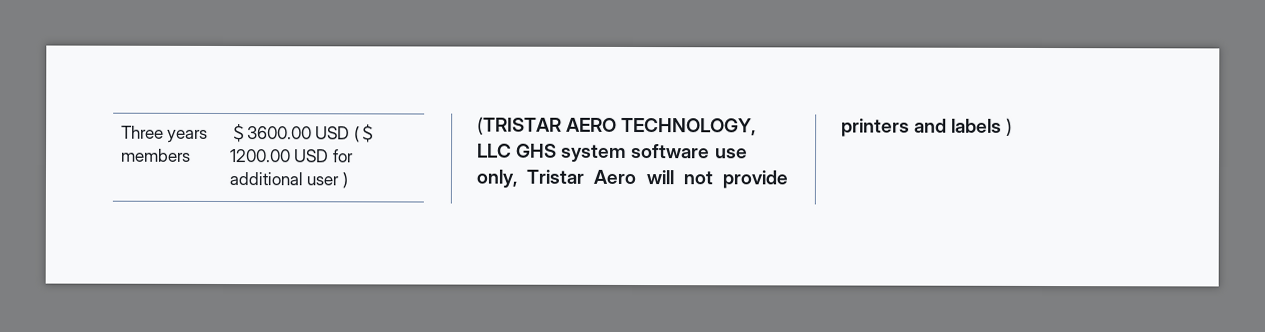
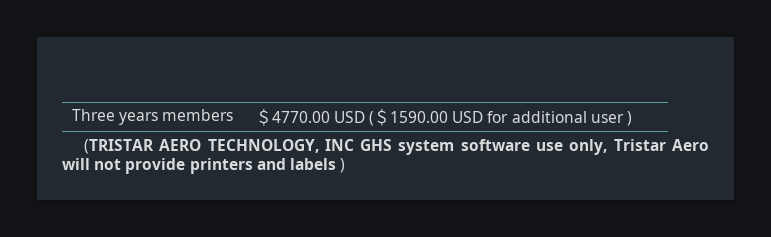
[246,126,312,140] 3600.00 -> [271,111,330,123] 4770.00
[229,149,291,163] 1200.00 -> [390,111,449,123] 1590.00
[477,143,512,158] LLC -> [324,139,354,151] INC

